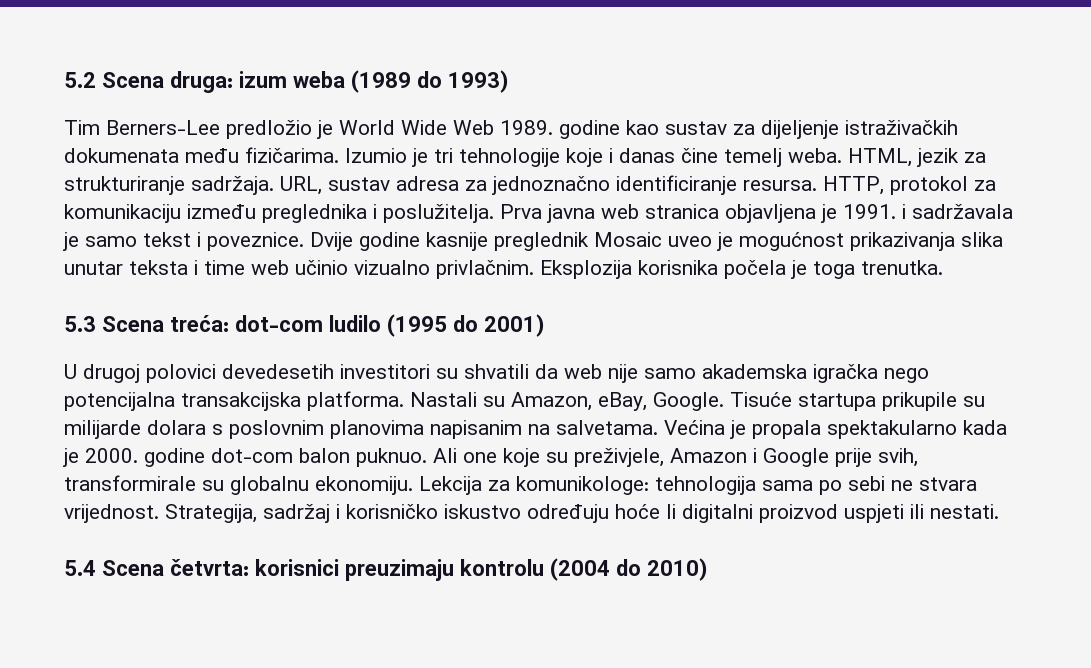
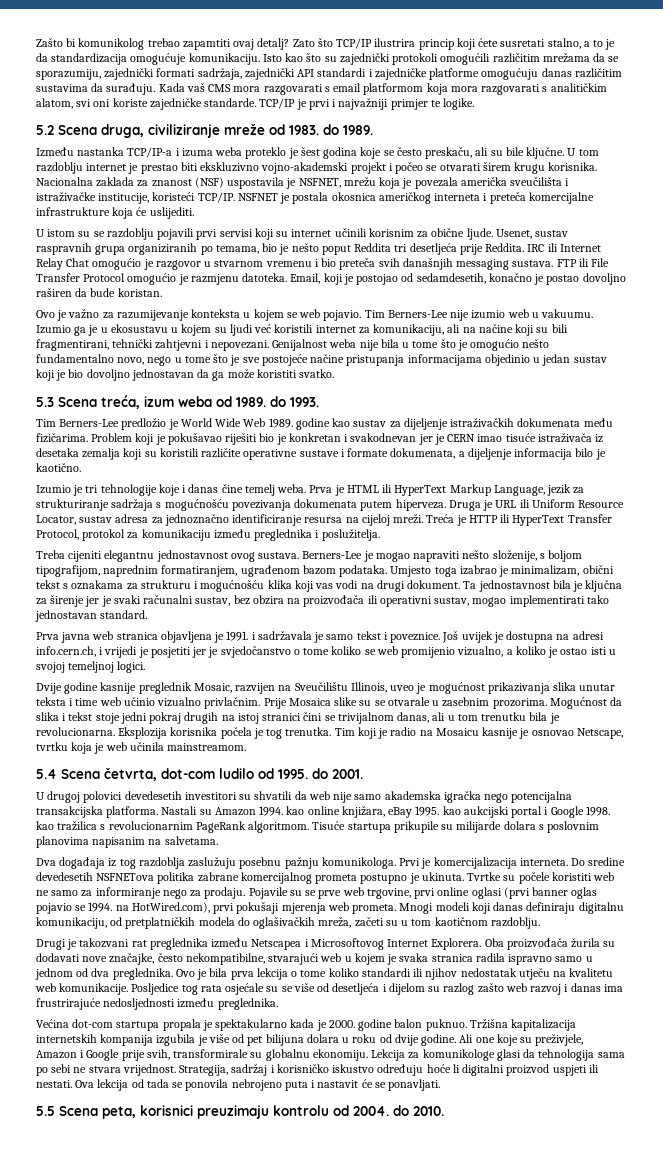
[64,70,509,93] 5.2 Scena druga: izum weba (1989 do 1993) -> [36,38,616,50] [36,53,620,65] [36,68,622,80] [36,83,607,95] [36,98,475,110] [36,124,373,138] [36,147,599,159] [36,162,598,174] [36,177,570,189] [36,192,594,204] [36,207,194,219] [36,228,569,240] [36,243,601,255] [36,258,610,270] [36,273,626,285] [36,288,162,297] [36,309,594,321] [36,324,568,336] [36,339,550,351] [36,354,607,366] [36,369,335,381] [36,395,319,409] Zašto bi komunikolog trebao zapamtiti ovaj detalj? Zato što TCP/IP ilustrira princip koji ćete susretati stalno, a to je da standardizacija omogućuje komunikaciju. Isto kao što su zajednički protokoli omogućili različitim mrežama da se sporazumiju, zajednički formati sadržaja, zajednički API standardi i zajedničke platforme omogućuju danas različitim sustavima da surađuju. Kada vaš CMS mora razgovarati s email platformom koja mora razgovarati s analitičkim alatom, svi oni koriste zajedničke standarde. TCP/IP je prvi i najvažniji primjer te logike. // 5.2 Scena druga, civiliziranje mreže od 1983. do 1989. // Između nastanka TCP/IP-a i izuma weba proteklo je šest godina koje se često preskaču, ali su bile ključne. U tom razdoblju internet je prestao biti ekskluzivno vojno-akademski projekt i počeo se otvarati širem krugu korisnika. Nacionalna zaklada za znanost (NSF) uspostavila je NSFNET, mrežu koja je povezala američka sveučilišta i istraživačke institucije, koristeći TCP/IP. NSFNET je postala okosnica američkog interneta i preteča komercijalne infrastrukture koja će uslijediti. // U istom su se razdoblju pojavili prvi servisi koji su internet učinili korisnim za obične ljude. Usenet, sustav raspravnih grupa organiziranih po temama, bio je nešto poput Reddita tri desetljeća prije Reddita. IRC ili Internet Relay Chat omogućio je razgovor u stvarnom vremenu i bio preteča svih današnjih messaging sustava. FTP ili File Transfer Protocol omogućio je razmjenu datoteka. Email, koji je postojao od sedamdesetih, konačno je postao dovoljno raširen da bude koristan. // Ovo je važno za razumijevanje konteksta u kojem se web pojavio. Tim Berners-Lee nije izumio web u vakuumu. Izumio ga je u ekosustavu u kojem su ljudi već koristili internet za komunikaciju, ali na načine koji su bili fragmentirani, tehnički zahtjevni i nepovezani. Genijalnost weba nije bila u tome što je omogućio nešto fundamentalno novo, nego u tome što je sve postojeće načine pristupanja informacijama objedinio u jedan sustav koji je bio dovoljno jednostavan da ga može koristiti svatko. // 5.3 Scena treća, izum weba od 1989. do 1993.
(339, 155) none -> [91,433,604,445] [36,448,606,460] [36,463,81,472] Problem koji je pokušavao riješiti bio je konkretan i svakodnevan jer je CERN imao tisuće istraživača iz desetaka zemalja koji su koristili različite operativne sustave i formate dokumenata, a dijeljenje informacija bilo je kaotično. //
[848,148,986,167] [64,176,322,195] HTML, jezik za strukturiranje sadržaja. URL, -> [309,484,585,496] [36,499,625,511] [36,515,76,525] Prva je HTML ili HyperText Markup Language, jezik za strukturiranje sadržaja s mogućnošću povezivanja dokumenata putem hiperveza. Druga je URL ili Uniform Resource Locator,
[743,176,884,195] resursa. HTTP, -> [304,514,612,526] [36,529,79,540] resursa na cijeloj mreži. Treća je HTTP ili HyperText Transfer Protocol,
(494, 213) none -> [36,550,583,562] [36,565,614,577] [36,580,623,592] [36,595,609,607] [35,610,148,622] // Treba cijeniti elegantnu jednostavnost ovog sustava. Berners-Lee je mogao napraviti nešto složenije, s boljom tipografijom, naprednim formatiranjem, ugrađenom bazom podataka. Umjesto toga izabrao je minimalizam, obični tekst s oznakama za strukturu i mogućnošću klika koji vas vodi na drugi dokument. Ta jednostavnost bila je ključna za širenje jer je svaki računalni sustav, bez obzira na proizvođača ili operativni sustav, mogao implementirati tako jednostavan standard. //
[310,232,662,251] Dvije godine kasnije preglednik Mosaic -> [442,631,604,643] [36,646,616,658] [36,661,146,673] [36,682,387,694] Još uvijek je dostupna na adresi info.cern.ch, i vrijedi je posjetiti jer je svjedočanstvo o tome koliko se web promijenio vizualno, a koliko je ostao isti u svojoj temeljnoj logici. // Dvije godine kasnije preglednik Mosaic, razvijen na Sveučilištu Illinois,
(534, 269) none -> [263,697,623,709] [36,712,560,724] [36,727,115,736] Prije Mosaica slike su se otvarale u zasebnim prozorima. Mogućnost da slika i tekst stoje jedni pokraj drugih na istoj stranici čini se trivijalnom danas, ali u tom trenutku bila je revolucionarna.
[813,261,855,279] toga -> [266,729,283,739] tog
[64,314,545,337] // 5.3 Scena treća: dot-com ludilo (1995 do 2001) -> [334,727,623,739] [36,742,247,754] [36,768,363,781] Tim koji je radio na Mosaicu kasnije je osnovao Netscape, tvrtku koja je web učinila mainstreamom. // 5.4 Scena četvrta, dot-com ludilo od 1995. do 2001.
[511,392,724,411] Amazon, eBay, Google. -> [214,806,610,818] [36,821,310,833] Amazon 1994. kao online knjižara, eBay 1995. kao aukcijski portal i Google 1998. kao tražilica s revolucionarnim PageRank algoritmom.
[664,420,821,439] Većina je propala -> [36,857,626,869] [36,872,615,884] [36,887,598,899] [36,902,624,914] [36,917,540,929] [36,938,616,950] [36,953,593,965] [35,968,614,980] [35,983,623,995] [36,998,278,1010] [36,1019,213,1031] // Dva događaja iz tog razdoblja zaslužuju posebnu pažnju komunikologa. Prvi je komercijalizacija interneta. Do sredine devedesetih NSFNETova politika zabrane komercijalnog prometa postupno je ukinuta. Tvrtke su počele koristiti web ne samo za informiranje nego za prodaju. Pojavile su se prve web trgovine, prvi online oglasi (prvi banner oglas pojavio se 1994. na HotWired.com), prvi pokušaji mjerenja web prometa. Mnogi modeli koji danas definiraju digitalnu komunikaciju, od pretplatničkih modela do oglašivačkih mreža, začeti su u tom kaotičnom razdoblju. // Drugi je takozvani rat preglednika između Netscapea i Microsoftovog Internet Explorera. Oba proizvođača žurila su dodavati nove značajke, često nekompatibilne, stvarajući web u kojem je svaka stranica radila ispravno samo u jednom od dva preglednika. Ovo je bila prva lekcija o tome koliko standardi ili njihov nedostatak utječu na kvalitetu web komunikacije. Posljedice tog rata osjećale su se više od desetljeća i dijelom su razlog zašto web razvoj i danas ima frustrirajuće nedosljednosti između preglednika. // Većina dot-com startupa propala je
[211,448,293,463] dot-com -> (393, 1025) none
(427, 457) none -> [469,1019,577,1031] [36,1034,457,1046] Tržišna kapitalizacija internetskih kompanija izgubila je više od pet bilijuna dolara u roku od dvije godine.
[516,476,649,495] komunikologe: -> [422,1049,536,1061] komunikologe glasi da
[64,558,708,581] // 5.4 Scena četvrta: korisnici preuzimaju kontrolu (2004 do 2010) -> [75,1079,441,1091] [36,1105,444,1119] Ova lekcija od tada se ponovila nebrojeno puta i nastavit će se ponavljati. // 5.5 Scena peta, korisnici preuzimaju kontrolu od 2004. do 2010.

